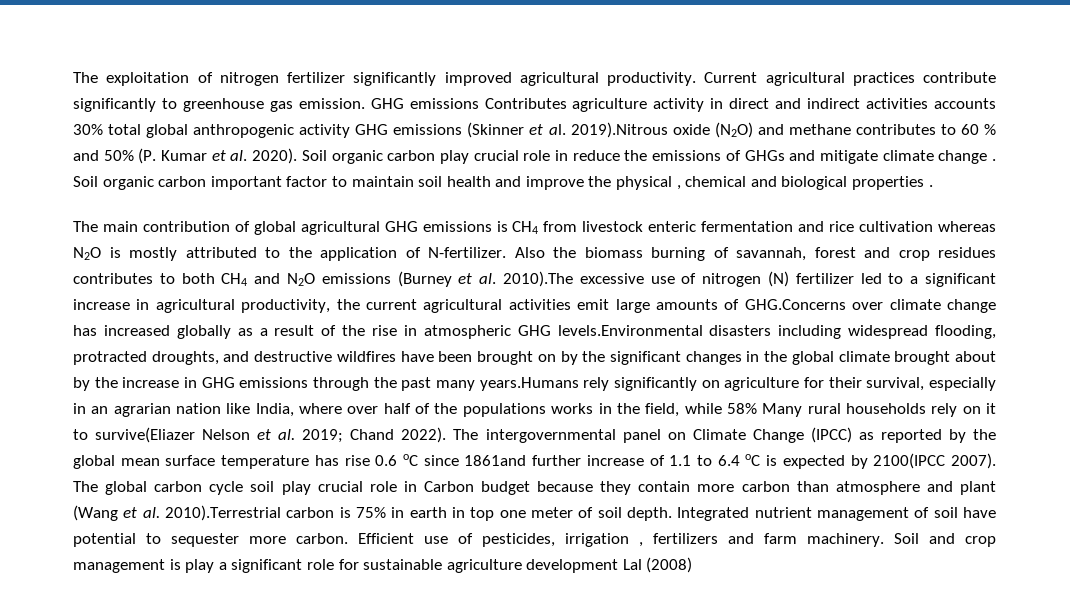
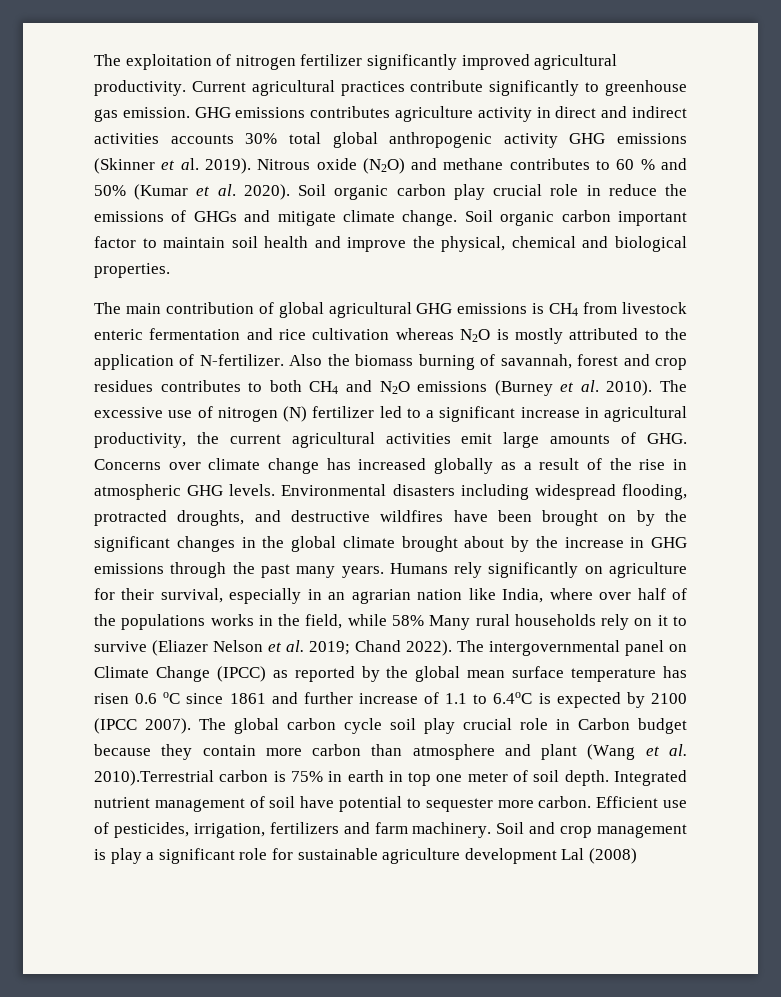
[484,98,567,109] Contributes -> [310,106,391,118] contributes
[570,122,668,138] 2019).Nitrous -> [204,158,311,174] 2019). Nitrous
[138,148,208,164] (P. Kumar -> [134,184,189,200] (Kumar
[938,150,996,164] change . -> [402,210,458,226] change.
[616,176,681,190] physical , -> [441,236,506,252] physical,
[852,176,933,190] properties . -> [94,263,170,278] properties.
[503,271,573,287] 2010).The -> [606,380,687,396] 2010). The
[744,299,846,310] GHG.Concerns -> [646,433,687,444] [94,459,161,470] GHG. Concerns
[557,325,703,336] levels.Environmental -> [229,484,387,496] levels. Environmental
[479,377,579,391] years.Humans -> [341,563,448,578] years. Humans
[95,427,196,443] survive(Eliazer -> [94,640,208,656] survive (Eliazer
[344,455,370,466] rise -> [94,693,129,704] risen
[464,455,527,466] 1861and -> [229,692,298,704] 1861 and
[717,454,761,466] 6.4 oC -> [493,692,533,704] 6.4oC
[873,453,946,469] 2100(IPCC -> [650,693,687,704] [94,718,137,734] 2100 (IPCC
[565,533,643,547] irrigation , -> [193,823,265,838] irrigation,

